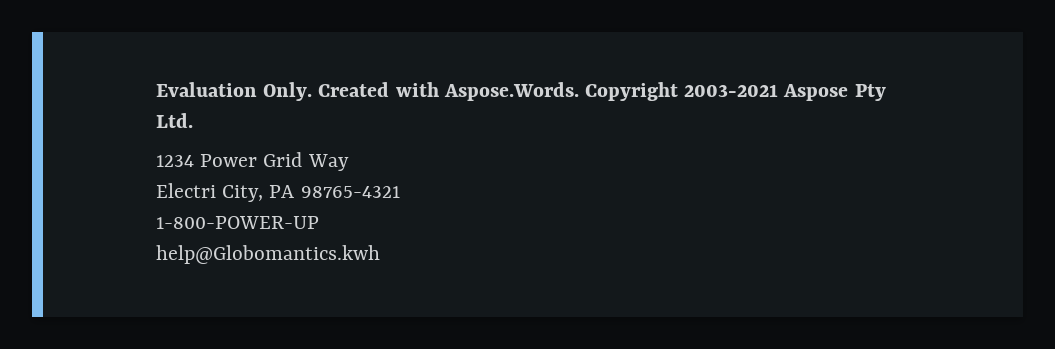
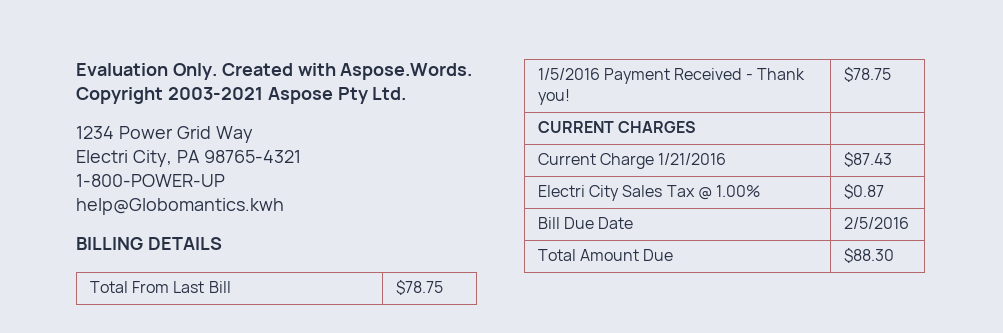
(380, 254) none -> [76,237,222,250] [89,281,231,293] [395,280,443,295] [537,68,805,84] [537,89,570,105] [843,67,891,82] [537,121,697,133] [537,153,727,169] [843,152,892,167] [537,185,761,201] [843,184,884,199] [537,217,634,229] [843,217,909,229] [537,249,674,261] [843,248,894,263] // BILLING DETAILS // Total From Last Bill | $78.75 // 1/5/2016 Payment Received - Thank you! | $78.75 // CURRENT CHARGES | // Current Charge 1/21/2016 | $87.43 // Electri City Sales Tax @ 1.00% | $0.87 // Bill Due Date | 2/5/2016 // Total Amount Due | $88.30

